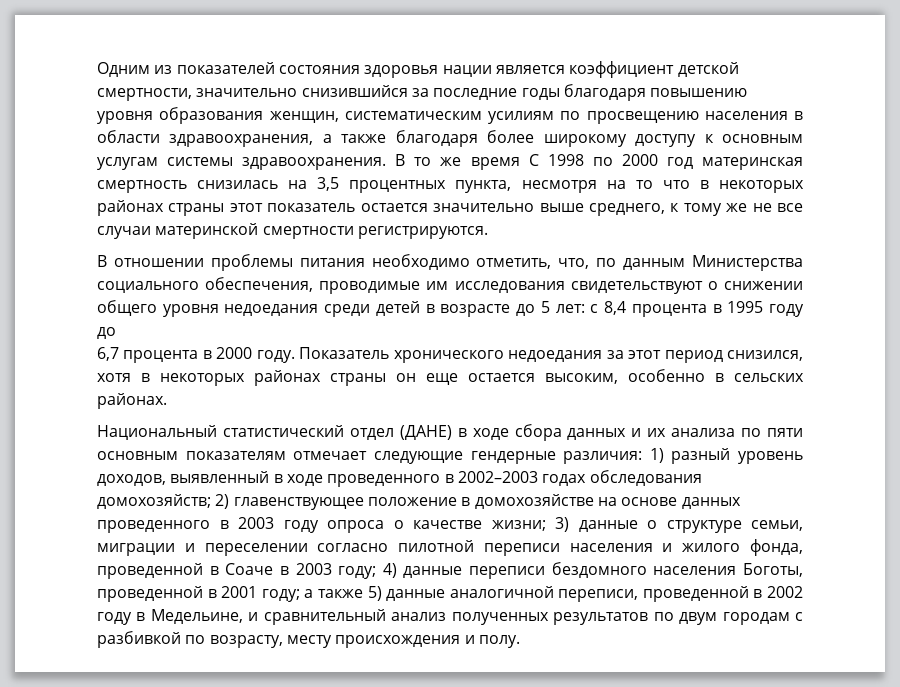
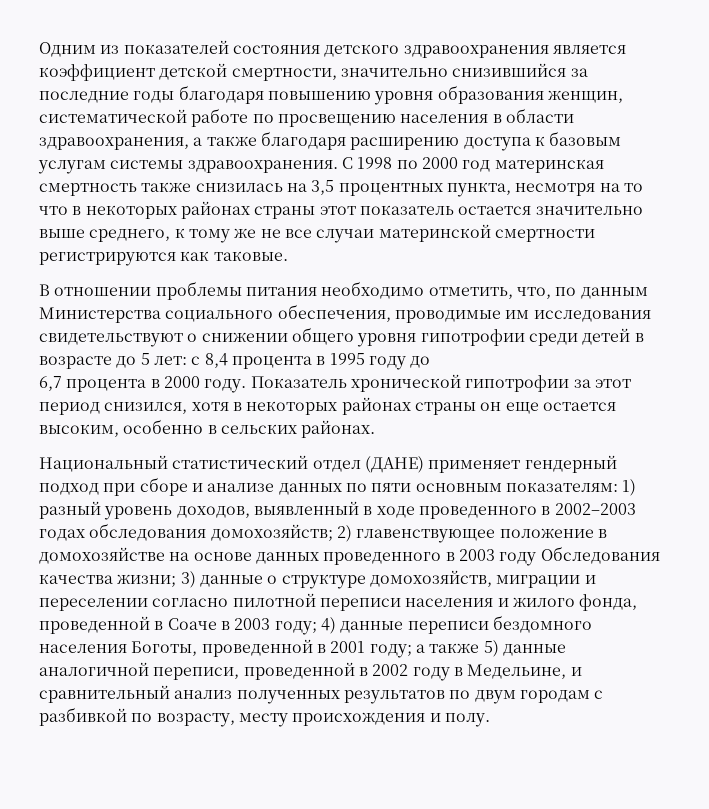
[364,65,492,78] здоровья нации -> [324,44,549,58] детского здравоохранения
[344,111,554,124] систематическим усилиям -> [39,108,249,127] систематической работе
[487,130,804,147] [97,154,520,170] более широкому доступу к основным услугам системы здравоохранения. В то же время -> [350,131,622,151] [38,160,338,174] расширению доступа к базовым услугам системы здравоохранения.
(187, 186) none -> [141,182,192,192] также
[357,226,488,239] регистрируются. -> [39,251,288,266] регистрируются как таковые.
[224,304,319,316] недоедания -> [420,329,525,346] гипотрофии
[393,350,603,363] хронического недоедания -> [350,374,570,392] хронической гипотрофии
[457,424,803,441] [97,451,643,464] в ходе сбора данных и их анализа по пяти основным показателям отмечает следующие гендерные различия: -> [428,455,617,473] [39,477,618,496] применяет гендерный подход при сборе и анализе данных по пяти основным показателям:
[327,520,482,533] опроса о качестве -> [540,546,660,564] [39,574,113,584] Обследования качества
[751,520,803,531] семьи, -> [369,570,492,587] домохозяйств,

